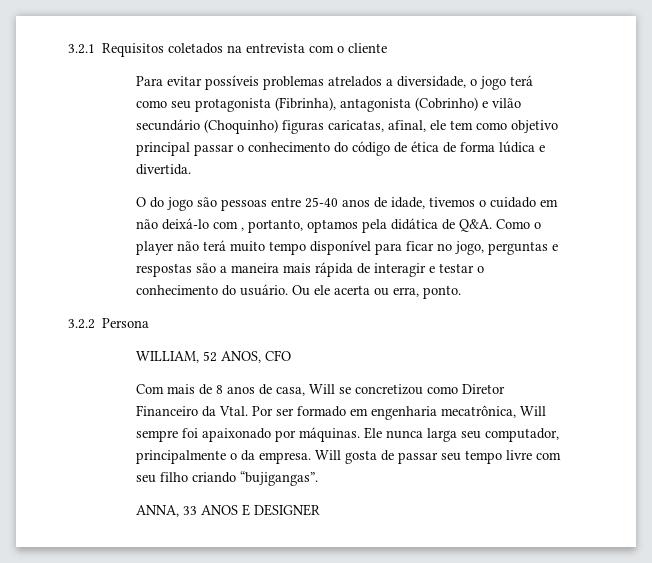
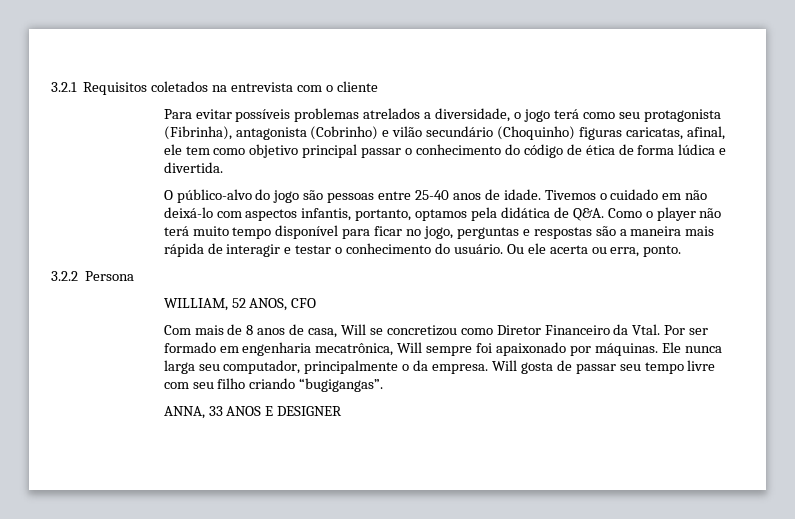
(147, 202) none -> [176,189,252,203] público-alvo
[391,197,476,209] idade, tivemos -> [503,189,596,200] idade. Tivemos
[241,227,245,231] , -> [245,208,352,221] aspectos infantis,
[240,471,319,486] “bujigangas”. -> [299,378,384,392] “bugigangas”.

